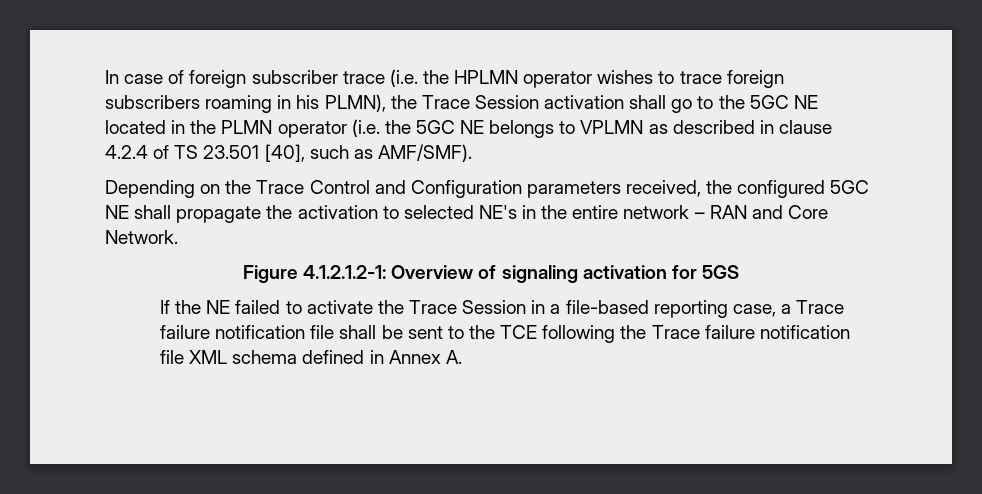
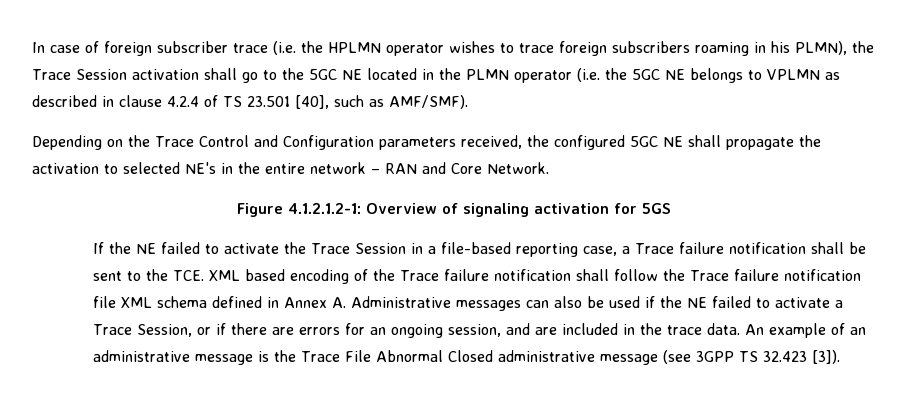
[310,325,335,339] file -> (806, 248) none
[500,325,616,343] TCE following -> [172,269,658,284] TCE. XML based encoding of the Trace failure notification shall follow
(462, 357) none -> [350,296,843,311] [92,323,866,338] [92,350,840,365] Administrative messages can also be used if the NE failed to activate a Trace Session, or if there are errors for an ongoing session, and are included in the trace data. An example of an administrative message is the Trace File Abnormal Closed administrative message (see 3GPP TS 32.423 [3]).

